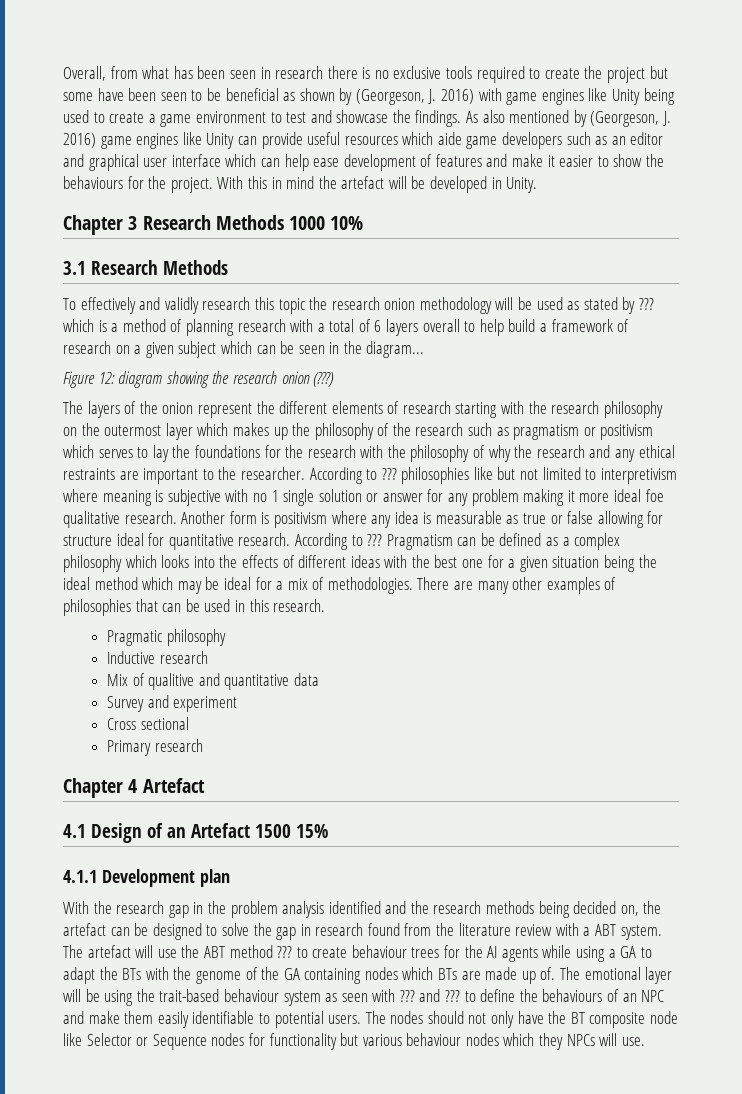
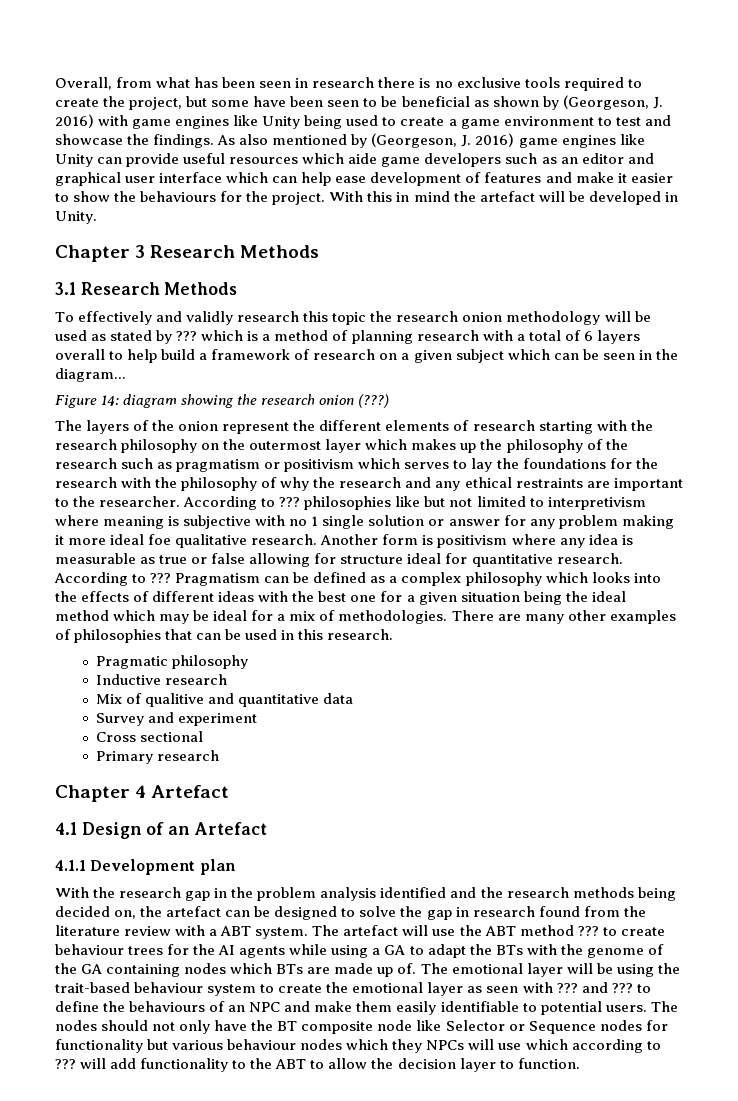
[607,67,646,83] project -> [129,97,183,110] project,
[289,216,364,230] 1000 10% -> (320, 251) none
[98,372,115,384] 12: -> [101,395,120,406] 14:
[255,824,328,838] 1500 15% -> (267, 828) none
(321, 998) none -> [260,982,464,996] to create the emotional layer
[621,1037,645,1046] use. -> [498,1039,661,1053] [55,1058,580,1072] use which according to ??? will add functionality to the ABT to allow the decision layer to function.

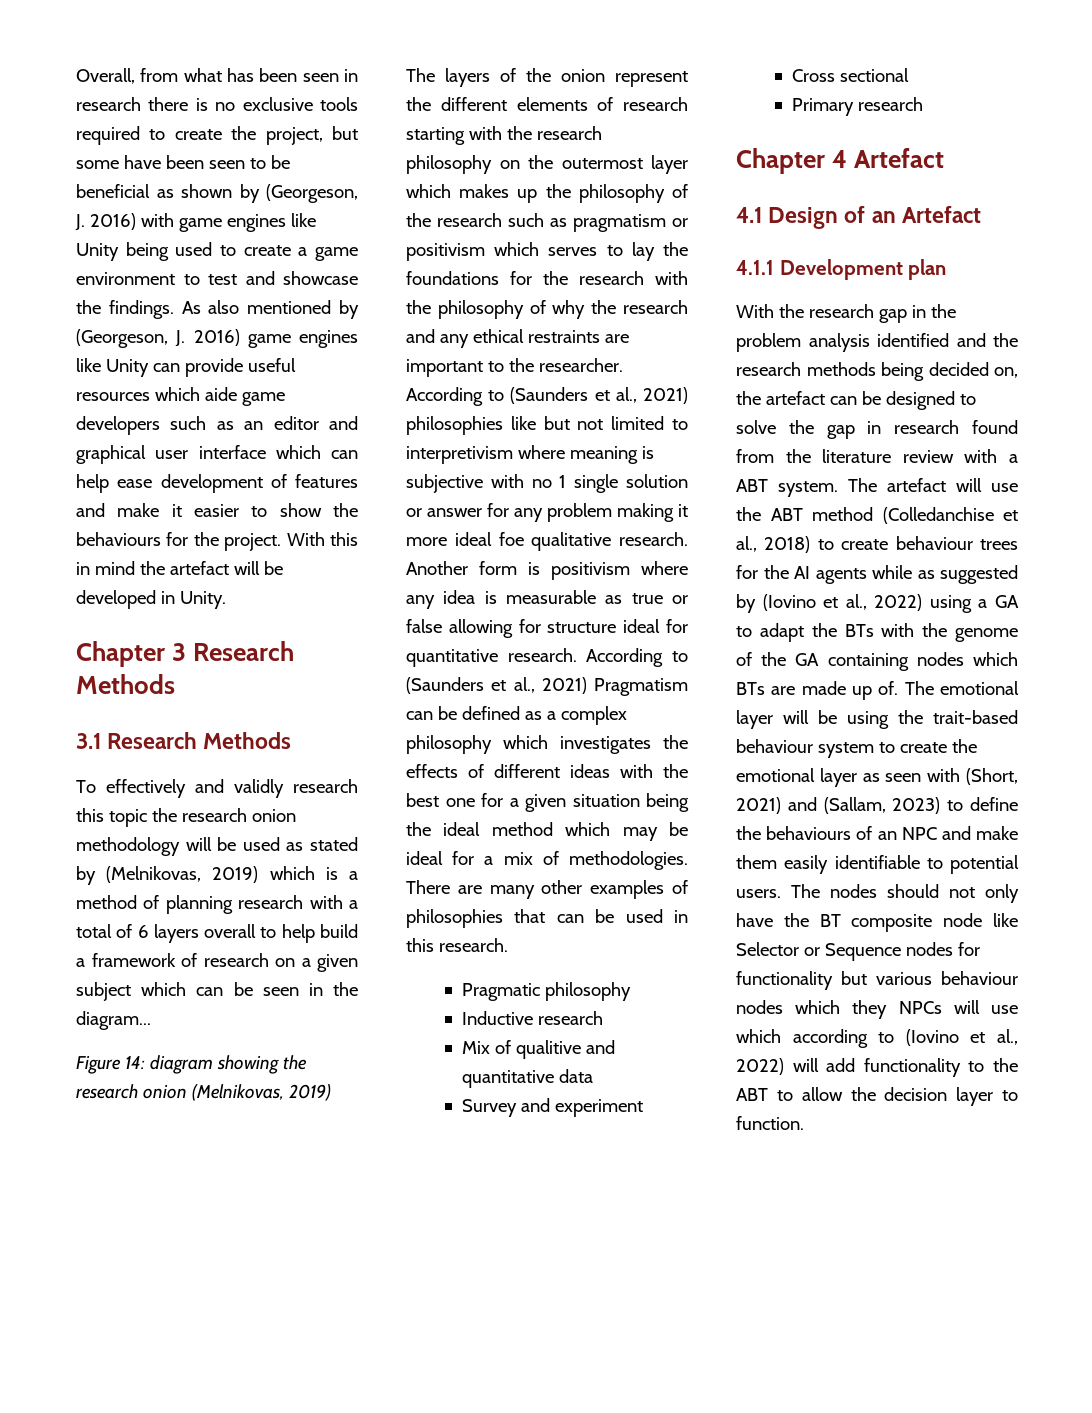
[176,331,198,341] ??? -> [106,866,259,883] (Melnikovas, 2019)
[358,394,390,408] (???) -> [191,1084,331,1101] (Melnikovas, 2019)
[279,497,301,507] ??? -> [510,387,688,404] (Saunders et al., 2021)
[150,573,172,583] ??? -> [406,677,587,694] (Saunders et al., 2021)
[591,572,661,583] looks into -> [560,736,651,754] investigates
[577,926,599,936] ??? -> [882,507,1018,524] [736,536,811,553] (Colledanchise et al., 2018)
(328, 949) none -> [917,565,1018,584] [736,594,923,613] as suggested by (Iovino et al., 2022)
[556,982,633,993] ??? and ??? -> [966,768,1018,785] [736,797,941,814] (Short, 2021) and (Sallam, 2023)
[55,1059,76,1069] ??? -> [905,1029,1018,1046] [736,1058,784,1075] (Iovino et al., 2022)

